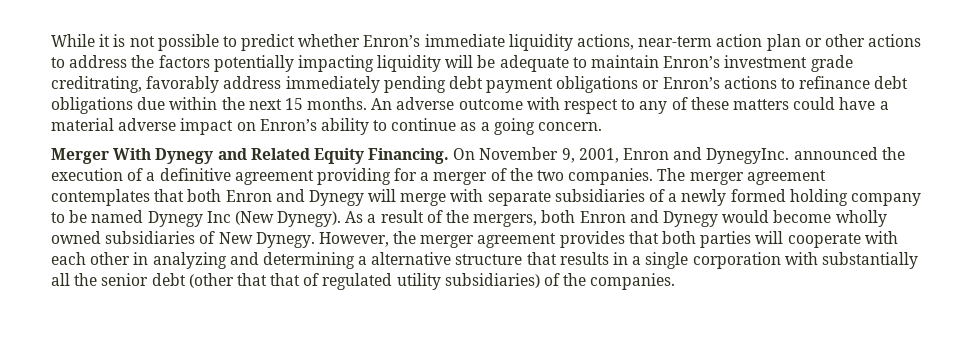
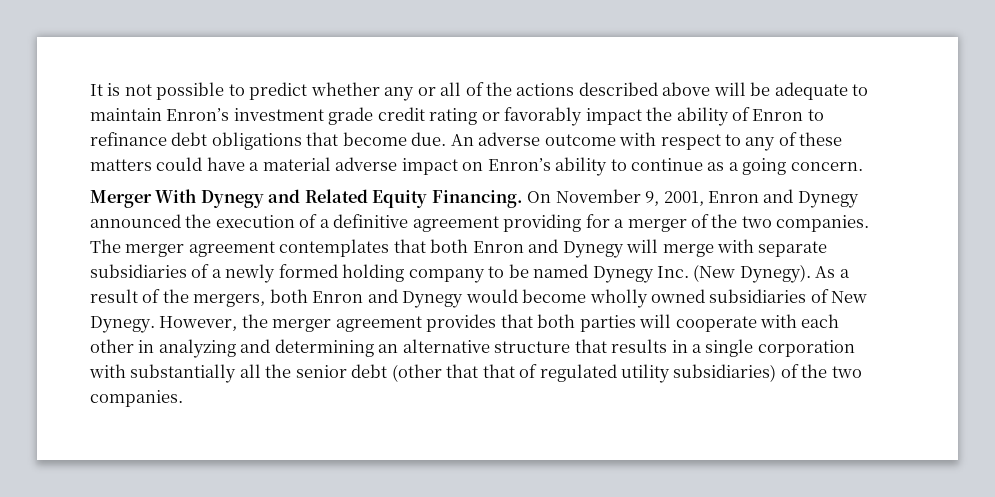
[51,34,111,47] While it -> [90,84,103,96] It
[363,34,922,51] [51,55,442,72] Enron’s immediate liquidity actions, near-term action plan or other actions to address the factors potentially impacting liquidity -> [384,82,711,101] any or all of the actions described above
[51,76,909,93] [51,97,368,114] creditrating, favorably address immediately pending debt payment obligations or Enron’s actions to refinance debt obligations due within the next 15 months. -> [377,107,824,126] [90,132,447,150] credit rating or favorably impact the ability of Enron to refinance debt obligations that become due.
[706,148,790,164] DynegyInc. -> [797,191,859,208] Dynegy
[206,211,231,223] Inc -> [657,266,690,278] Inc.
[358,256,368,265] a -> [378,344,399,353] an
(587, 279) none -> [831,366,862,378] two

